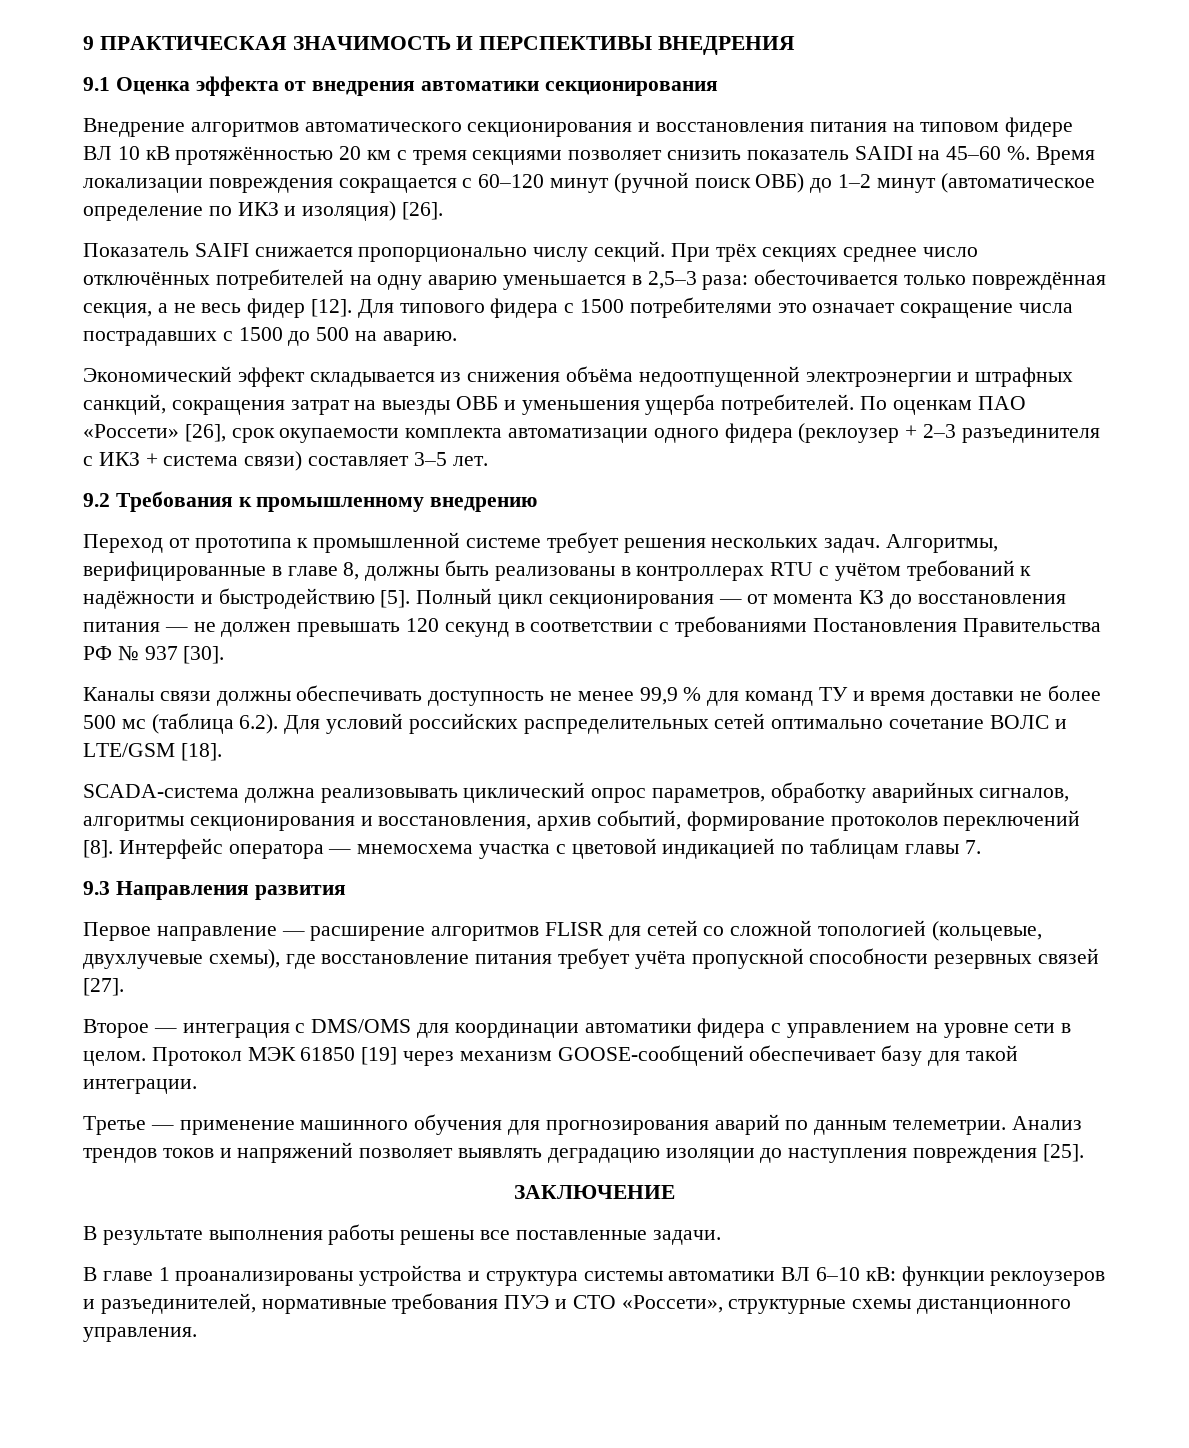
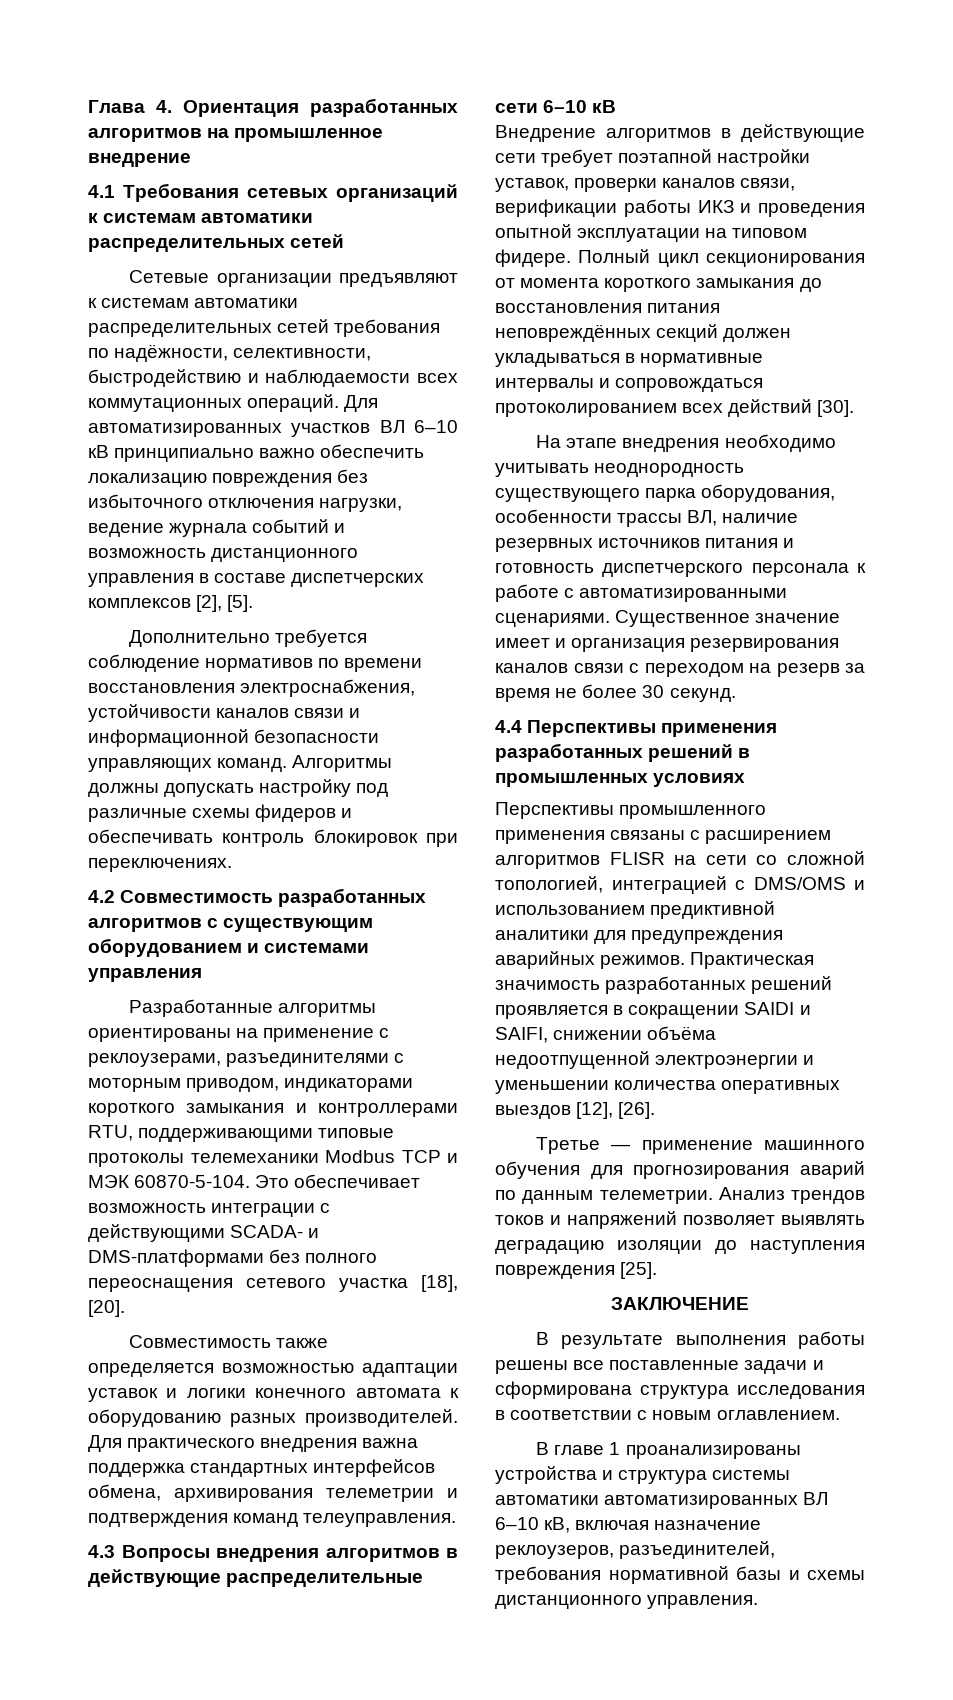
[83,36,796,55] [83,76,718,96] [83,117,1074,137] [83,146,1095,165] [83,172,1095,193] [83,201,444,221] [83,241,979,262] [83,269,1106,290] [83,297,1074,318] [83,327,457,346] [83,366,1074,387] [83,394,1026,415] [83,423,1100,443] [83,451,488,471] [83,491,538,512] [83,532,999,553] [83,560,1032,581] [83,588,1066,609] [83,616,1101,637] [83,646,225,664] [83,685,1101,706] [83,713,1067,734] [83,743,222,761] [83,782,1070,803] [83,810,1081,831] [83,838,981,859] [83,881,346,900] [83,920,1042,941] [83,948,1100,969] [83,978,124,996] [83,1018,1072,1038] [83,1045,1018,1066] [83,1079,197,1094] 9 ПРАКТИЧЕСКАЯ ЗНАЧИМОСТЬ И ПЕРСПЕКТИВЫ ВНЕДРЕНИЯ // 9.1 Оценка эффекта от внедрения автоматики секционирования // Внедрение алгоритмов автоматического секционирования и восстановления питания на типовом фидере ВЛ 10 кВ протяжённостью 20 км с тремя секциями позволяет снизить показатель SAIDI на 45–60 %. Время локализации повреждения сокращается с 60–120 минут (ручной поиск ОВБ) до 1–2 минут (автоматическое определение по ИКЗ и изоляция) [26]. // Показатель SAIFI снижается пропорционально числу секций. При трёх секциях среднее число отключённых потребителей на одну аварию уменьшается в 2,5–3 раза: обесточивается только повреждённая секция, а не весь фидер [12]. Для типового фидера с 1500 потребителями это означает сокращение числа пострадавших с 1500 до 500 на аварию. // Экономический эффект складывается из снижения объёма недоотпущенной электроэнергии и штрафных санкций, сокращения затрат на выезды ОВБ и уменьшения ущерба потребителей. По оценкам ПАО «Россети» [26], срок окупаемости комплекта автоматизации одного фидера (реклоузер + 2–3 разъединителя с ИКЗ + система связи) составляет 3–5 лет. // 9.2 Требования к промышленному внедрению // Переход от прототипа к промышленной системе требует решения нескольких задач. Алгоритмы, верифицированные в главе 8, должны быть реализованы в контроллерах RTU с учётом требований к надёжности и быстродействию [5]. Полный цикл секционирования — от момента КЗ до восстановления питания — не должен превышать 120 секунд в соответствии с требованиями Постановления Правительства РФ № 937 [30]. // Каналы связи должны обеспечивать доступность не менее 99,9 % для команд ТУ и время доставки не более 500 мс (таблица 6.2). Для условий российских распределительных сетей оптимально сочетание ВОЛС и LTE/GSM [18]. // SCADA-система должна реализовывать циклический опрос параметров, обработку аварийных сигналов, алгоритмы секционирования и восстановления, архив событий, формирование протоколов переключений [8]. Интерфейс оператора — мнемосхема участка с цветовой индикацией по таблицам главы 7. // 9.3 Направления развития // Первое направление — расширение алгоритмов FLISR для сетей со сложной топологией (кольцевые, двухлучевые схемы), где восстановление питания требует учёта пропускной способности резервных связей [27]. // Второе — интеграция с DMS/OMS для координации автоматики фидера с управлением на уровне сети в целом. Протокол МЭК 61850 [19] через механизм GOOSE-сообщений обеспечивает базу для такой интеграции. -> [88,98,458,117] [88,128,384,142] [88,153,191,167] [88,183,458,202] [88,213,314,223] [88,234,345,252] [129,270,458,287] [88,298,299,308] [88,319,441,337] [88,344,372,362] [88,369,459,387] [88,394,379,412] [88,420,458,437] [88,444,425,462] [88,469,369,487] [88,494,403,512] [88,519,346,537] [88,548,359,562] [88,573,425,587] [88,595,254,612] [129,629,368,647] [88,654,423,672] [88,679,416,697] [88,704,361,722] [88,729,380,747] [88,755,393,772] [88,779,389,797] [88,804,353,822] [88,829,458,847] [88,858,232,872] [88,888,427,907] [88,918,374,932] [88,938,370,957] [88,968,202,982] [129,999,377,1017] [88,1028,390,1042] [88,1053,405,1067] [88,1078,414,1092] [88,1103,458,1117] [88,1125,395,1142] [88,1150,458,1167] [88,1174,421,1188] [88,1203,331,1217] [88,1224,320,1242] [88,1249,378,1267] [88,1275,458,1292] [88,1300,125,1317] [129,1335,329,1348] [88,1363,458,1377] [88,1388,459,1402] [88,1409,458,1427] [88,1435,419,1452] [88,1459,436,1477] [88,1484,458,1502] [88,1513,457,1527] [88,1545,458,1562] [88,1569,424,1587] [495,100,617,113] [495,124,865,142] [495,149,811,167] [495,178,796,192] [495,199,865,217] [495,224,808,242] [495,249,865,267] [495,278,822,292] [495,303,721,313] [495,324,792,342] [495,353,764,367] [495,378,764,392] [495,399,855,417] [536,434,836,452] [495,463,745,477] [495,484,836,502] [495,509,799,527] [495,538,795,552] [495,563,866,577] [495,584,788,602] [495,610,841,627] [495,638,840,652] [495,663,865,677] [495,684,736,702] [495,720,778,737] [495,743,751,762] [495,773,746,787] [495,802,767,819] [495,830,832,844] [495,851,865,869] [495,876,865,894] [495,901,776,919] [495,930,784,944] [495,951,815,969] [495,976,833,994] [495,1002,811,1019] [495,1026,717,1043] [495,1051,815,1069] [495,1080,841,1094] [495,1102,656,1119] Глава 4. Ориентация разработанных алгоритмов на промышленное внедрение // 4.1 Требования сетевых организаций к системам автоматики распределительных сетей // Сетевые организации предъявляют к системам автоматики распределительных сетей требования по надёжности, селективности, быстродействию и наблюдаемости всех коммутационных операций. Для автоматизированных участков ВЛ 6–10 кВ принципиально важно обеспечить локализацию повреждения без избыточного отключения нагрузки, ведение журнала событий и возможность дистанционного управления в составе диспетчерских комплексов [2], [5]. // Дополнительно требуется соблюдение нормативов по времени восстановления электроснабжения, устойчивости каналов связи и информационной безопасности управляющих команд. Алгоритмы должны допускать настройку под различные схемы фидеров и обеспечивать контроль блокировок при переключениях. // 4.2 Совместимость разработанных алгоритмов с существующим оборудованием и системами управления // Разработанные алгоритмы ориентированы на применение с реклоузерами, разъединителями с моторным приводом, индикаторами короткого замыкания и контроллерами RTU, поддерживающими типовые протоколы телемеханики Modbus TCP и МЭК 60870-5-104. Это обеспечивает возможность интеграции с действующими SCADA- и DMS-платформами без полного переоснащения сетевого участка [18], [20]. // Совместимость также определяется возможностью адаптации уставок и логики конечного автомата к оборудованию разных производителей. Для практического внедрения важна поддержка стандартных интерфейсов обмена, архивирования телеметрии и подтверждения команд телеуправления. // 4.3 Вопросы внедрения алгоритмов в действующие распределительные сети 6–10 кВ // Внедрение алгоритмов в действующие сети требует поэтапной настройки уставок, проверки каналов связи, верификации работы ИКЗ и проведения опытной эксплуатации на типовом фидере. Полный цикл секционирования от момента короткого замыкания до восстановления питания неповреждённых секций должен укладываться в нормативные интервалы и сопровождаться протоколированием всех действий [30]. // На этапе внедрения необходимо учитывать неоднородность существующего парка оборудования, особенности трассы ВЛ, наличие резервных источников питания и готовность диспетчерского персонала к работе с автоматизированными сценариями. Существенное значение имеет и организация резервирования каналов связи с переходом на резерв за время не более 30 секунд. // 4.4 Перспективы применения разработанных решений в промышленных условиях // Перспективы промышленного применения связаны с расширением алгоритмов FLISR на сети со сложной топологией, интеграцией с DMS/OMS и использованием предиктивной аналитики для предупреждения аварийных режимов. Практическая значимость разработанных решений проявляется в сокращении SAIDI и SAIFI, снижении объёма недоотпущенной электроэнергии и уменьшении количества оперативных выездов [12], [26].
[652,1230,721,1245] задачи. -> [744,1360,824,1374] [495,1381,865,1399] [495,1410,840,1420] задачи и сформирована структура исследования в соответствии с новым оглавлением.
[781,1266,1106,1286] [83,1293,847,1314] ВЛ 6–10 кВ: функции реклоузеров и разъединителей, нормативные требования ПУЭ и СТО «Россети», структурные -> [604,1492,829,1509] [495,1517,762,1533] [495,1541,776,1559] [495,1566,800,1584] автоматизированных ВЛ 6–10 кВ, включая назначение реклоузеров, разъединителей, требования нормативной базы и

